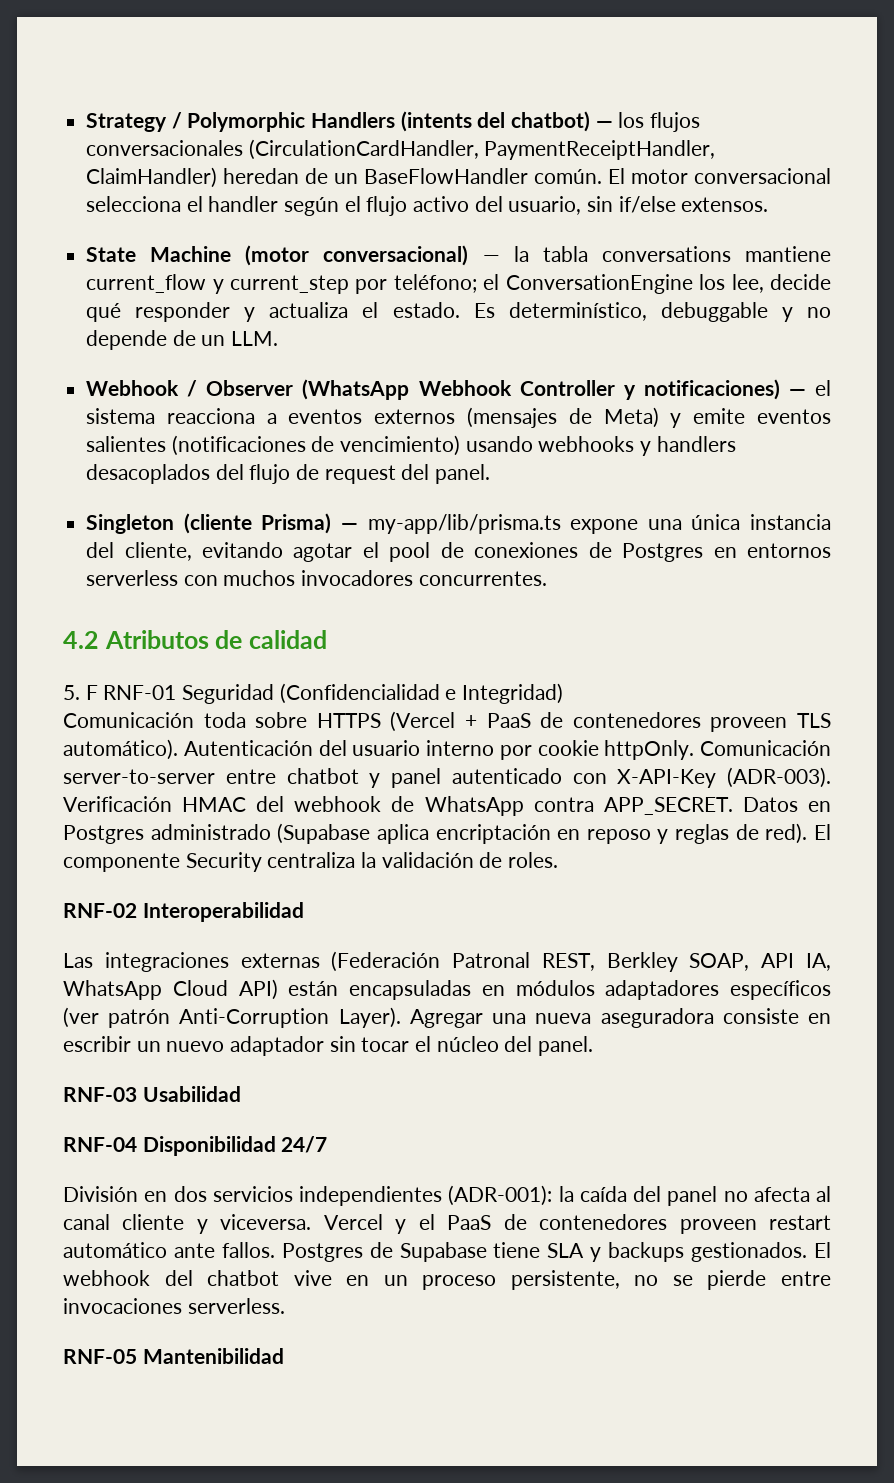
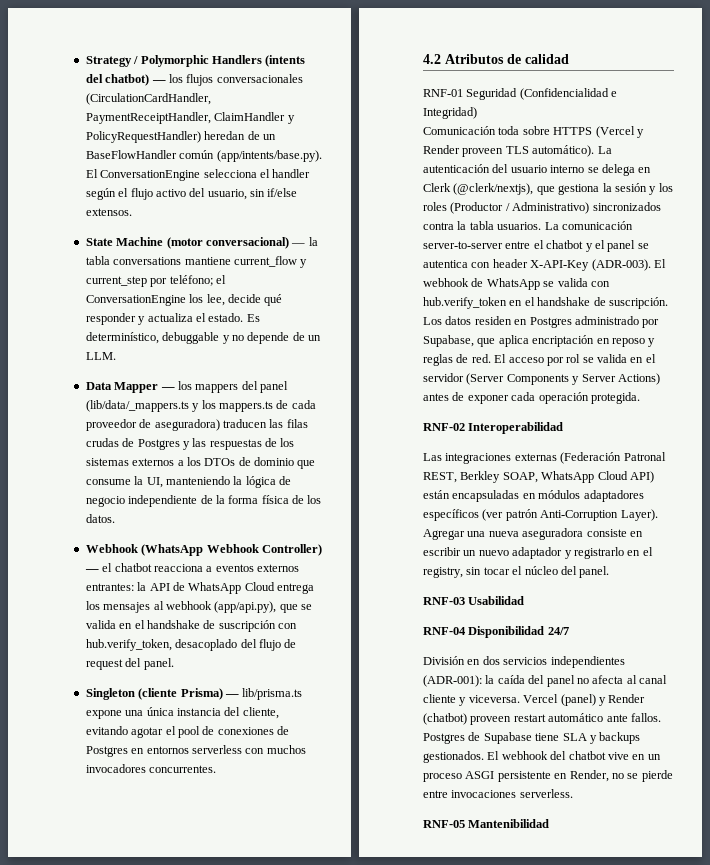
[86,167,218,188] ClaimHandler) -> [214,112,295,124] [85,131,201,143] ClaimHandler y PolicyRequestHandler)
[534,168,831,184] común. El motor conversacional -> [179,150,322,162] [85,169,201,181] común (app/intents/base.py). El ConversationEngine
[86,379,780,400] Webhook / Observer (WhatsApp Webhook Controller y notificaciones) -> [85,381,288,393] [85,400,316,412] [85,419,308,431] [85,438,295,450] [85,457,316,469] [85,476,291,488] [85,495,322,507] [85,514,115,523] [85,544,322,556] Data Mapper — los mappers del panel (lib/data/_mappers.ts y los mappers.ts de cada proveedor de aseguradora) traducen las filas crudas de Postgres y las respuestas de los sistemas externos a los DTOs de dominio que consume la UI, manteniendo la lógica de negocio independiente de la forma física de los datos. // Webhook (WhatsApp Webhook Controller)
[86,408,156,424] sistema -> [114,563,152,572] chatbot
[467,407,831,428] [86,435,736,456] [86,464,211,484] (mensajes de Meta) y emite eventos salientes (notificaciones de vencimiento) usando webhooks y handlers desacoplados -> [85,582,314,594] [85,601,312,613] [85,620,297,632] [85,639,238,651] entrantes: la API de WhatsApp Cloud entrega los mensajes al webhook (app/api.py), que se valida en el handshake de suscripción con hub.verify_token, desacoplado
[367,514,561,534] my-app/lib/prisma.ts -> [242,688,303,700] lib/prisma.ts
[63,685,98,700] 5. F -> (569, 59) none
[465,712,701,728] + PaaS de contenedores -> [636,129,644,138] [423,145,460,154] y Render
[183,740,313,756] Autenticación -> [597,146,612,154] [423,164,490,173] La autenticación
[499,740,831,760] por cookie httpOnly. Comunicación -> [587,164,652,176] [423,183,673,195] [423,202,661,214] [423,221,633,230] se delega en Clerk (@clerk/nextjs), que gestiona la sesión y los roles (Productor / Administrativo) sincronizados contra la tabla usuarios. La comunicación
(276, 776) none -> [533,240,544,249] el
[391,767,831,788] [63,796,831,816] [63,823,371,844] panel autenticado con X-API-Key (ADR-003). Verificación HMAC del webhook de WhatsApp contra APP_SECRET. Datos en Postgres administrado (Supabase -> [594,240,649,252] [423,259,666,271] [423,278,610,290] [423,297,668,309] [423,316,660,328] [423,335,496,347] el panel se autentica con header X-API-Key (ADR-003). El webhook de WhatsApp se valida con hub.verify_token en el handshake de suscripción. Los datos residen en Postgres administrado por Supabase, que
[765,823,831,844] [63,852,559,872] red). El componente Security centraliza la validación de roles. -> [471,354,656,366] [423,373,660,385] [423,392,640,404] red. El acceso por rol se valida en el servidor (Server Components y Server Actions) antes de exponer cada operación protegida.
[761,953,832,971] API IA, -> (538, 477) none
(325, 1046) none -> [564,547,653,559] [423,567,463,578] y registrarlo en el registry,
[395,1214,668,1234] y el PaaS de contenedores -> [560,694,646,706] [423,713,467,725] (panel) y Render (chatbot)
[510,1270,620,1290] persistente, -> [465,770,609,782] ASGI persistente en Render,

